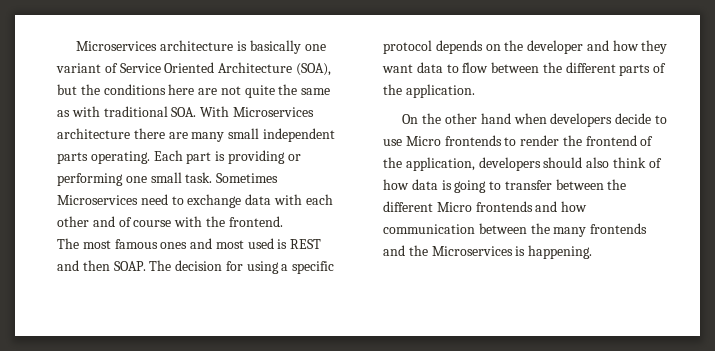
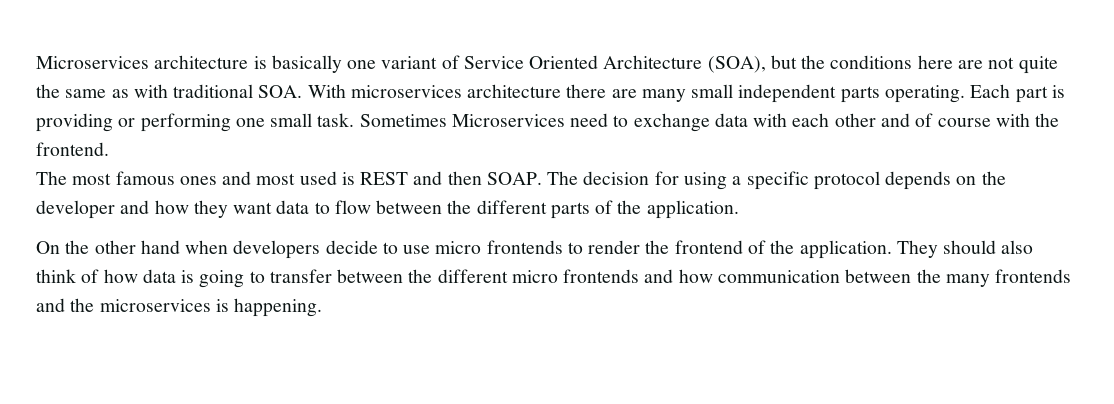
[232,107,314,117] Microservices -> [350,85,462,98] microservices
[405,136,441,146] Micro -> [435,241,482,254] micro
[405,157,541,171] application, developers -> [799,240,938,259] application. They
[436,202,472,212] Micro -> [511,270,558,283] micro
[431,246,513,256] Microservices -> [99,299,211,312] microservices

